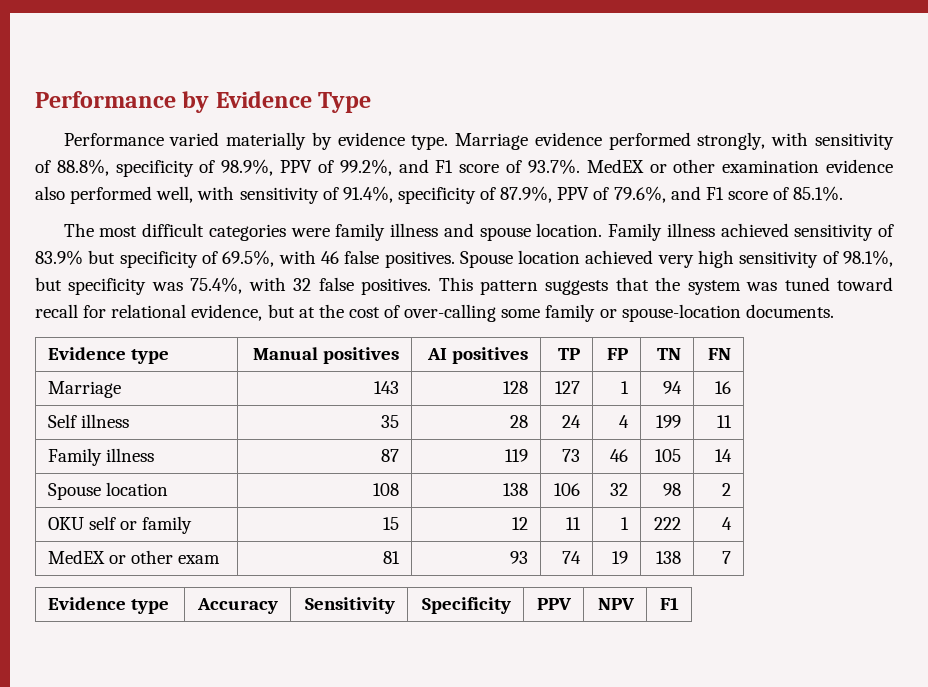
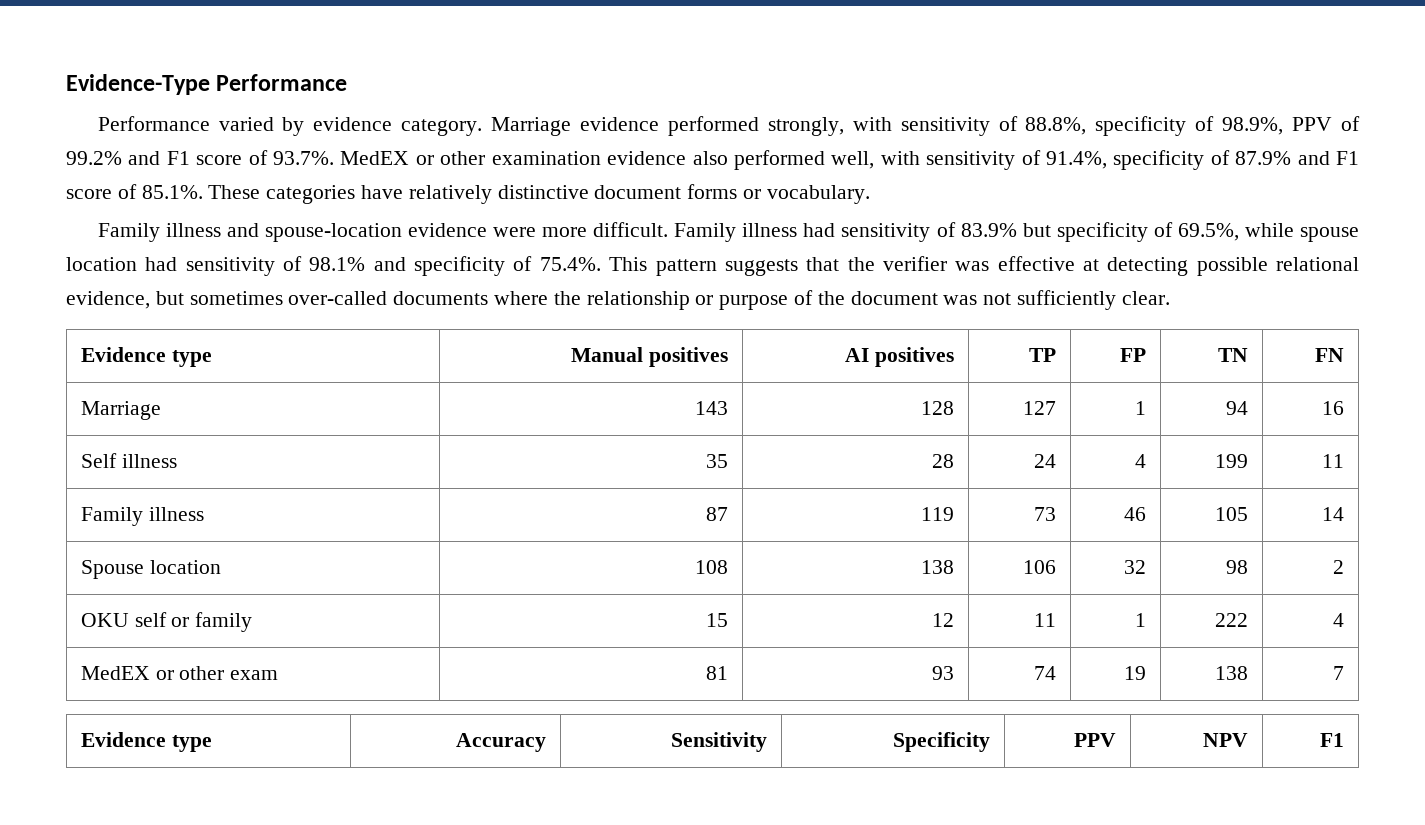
[35,91,372,113] Performance by Evidence Type -> [66,74,348,95] Evidence-Type Performance
[226,132,307,150] materially -> (274, 124) none
[411,135,449,150] type. -> [401,119,483,136] category.
[339,159,392,176] 99.2%, -> [66,151,122,165] 99.2%
[500,186,666,203] 87.9%, PPV of 79.6%, -> [1235,151,1292,165] 87.9%
[63,223,789,241] // The most difficult categories were family illness and spouse location. Family illness achieved -> [208,184,870,204] [97,222,836,242] These categories have relatively distinctive document forms or vocabulary. // Family illness and spouse-location evidence were more difficult. Family illness had
[278,250,893,268] [35,277,432,295] with 46 false positives. Spouse location achieved very high sensitivity of 98.1%, but specificity was 75.4%, with 32 false positives. -> [1244,223,1359,242] [66,256,601,276] while spouse location had sensitivity of 98.1% and specificity of 75.4%.
[687,277,893,295] [35,304,834,322] system was tuned toward recall for relational evidence, but at the cost of over-calling some family or spouse-location documents. -> [882,256,1359,276] [66,290,1170,310] verifier was effective at detecting possible relational evidence, but sometimes over-called documents where the relationship or purpose of the document was not sufficiently clear.

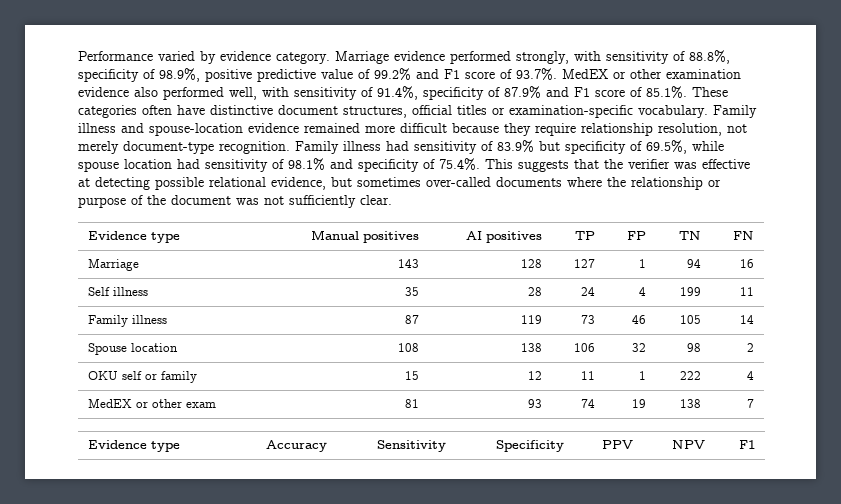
[66,74,348,95] Evidence-Type Performance // -> (78, 56) none
[1292,117,1333,131] PPV -> [205,69,353,82] positive predictive value
[361,184,762,204] have relatively distinctive document forms or -> [142,105,633,118] often have distinctive document structures, official titles or examination-specific
(870, 194) // -> (708, 111) none
[493,222,669,237] were more difficult. -> [304,123,747,136] [78,141,290,154] remained more difficult because they require relationship resolution, not merely document-type recognition.
[655,259,717,276] pattern -> (513, 164) none

